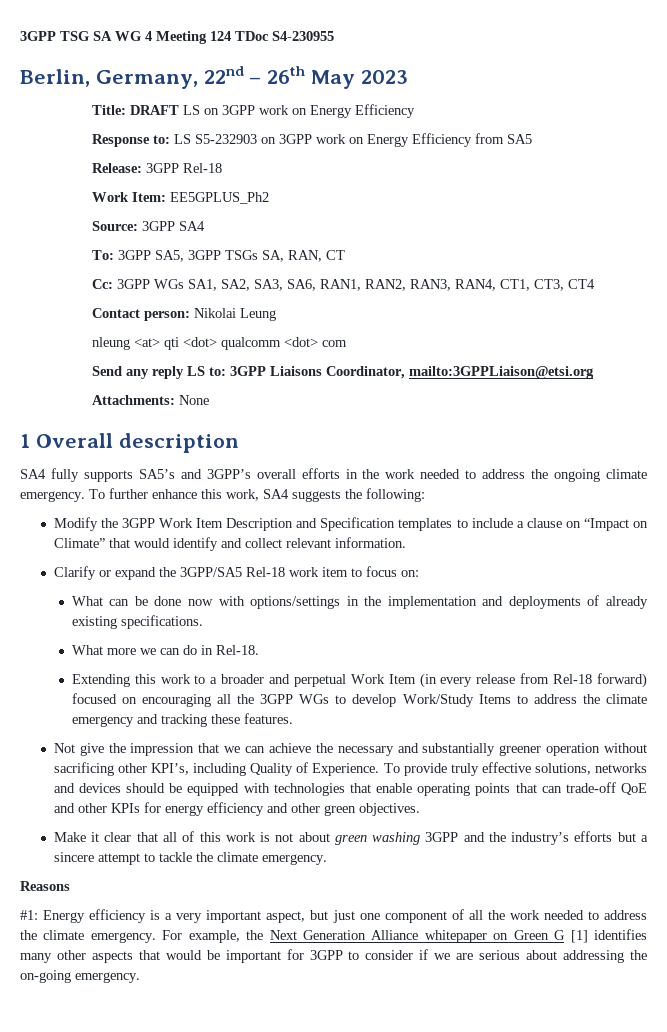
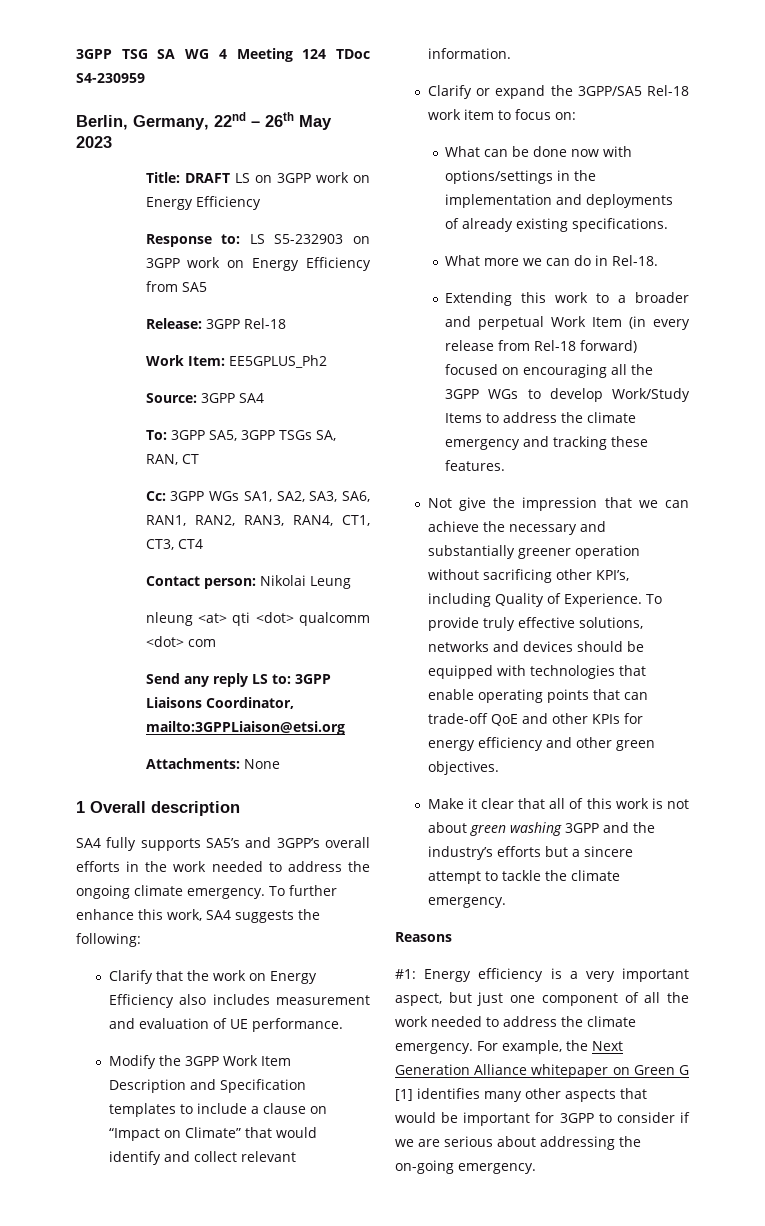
[272,31,334,41] S4-230955 -> [76,73,145,83] S4-230959
(425, 495) none -> [108,970,317,984] [108,994,370,1008] [108,1018,343,1032] // Clarify that the work on Energy Efficiency also includes measurement and evaluation of UE performance.

